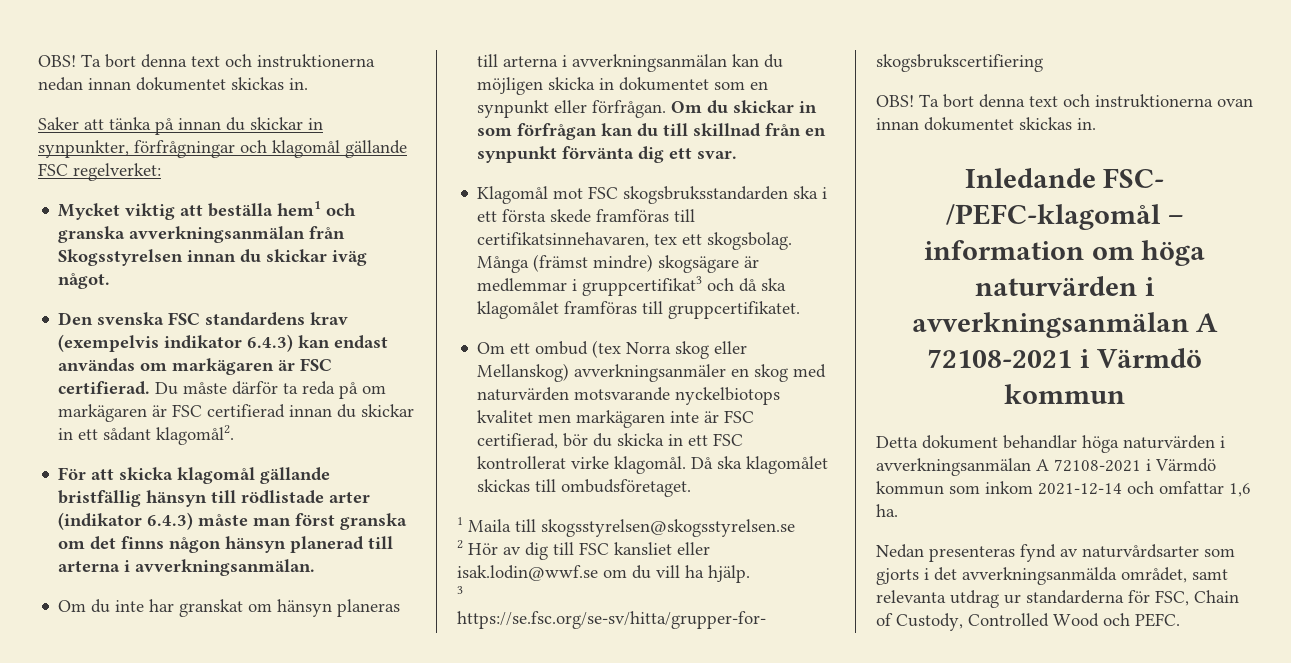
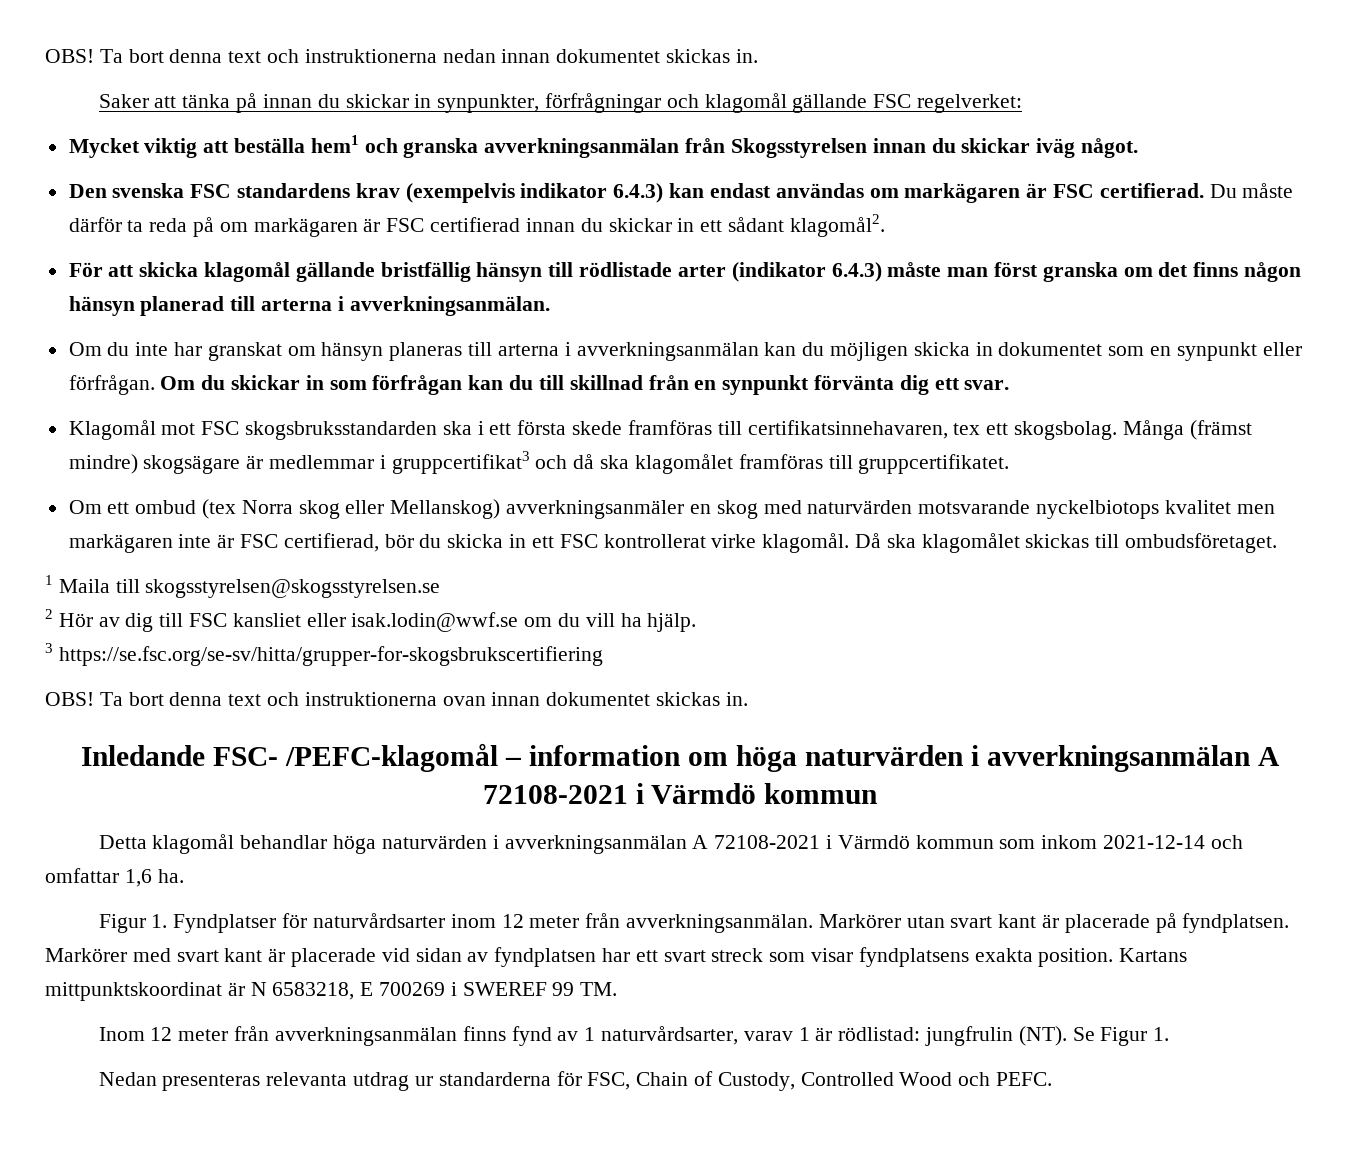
[922,435,998,449] dokument -> [152,834,235,854] klagomål
[876,544,1235,562] [876,567,1228,585] Nedan presenteras fynd av naturvårdsarter som gjorts i det avverkningsanmälda området, samt -> [98,913,1290,933] [45,947,1188,967] [45,982,618,1001] [98,1026,1170,1046] [98,1072,261,1091] Figur 1. Fyndplatser för naturvårdsarter inom 12 meter från avverkningsanmälan. Markörer utan svart kant är placerade på fyndplatsen. Markörer med svart kant är placerade vid sidan av fyndplatsen har ett svart streck som visar fyndplatsens exakta position. Kartans mittpunktskoordinat är N 6583218, E 700269 i SWEREF 99 TM. // Inom 12 meter från avverkningsanmälan finns fynd av 1 naturvårdsarter, varav 1 är rödlistad: jungfrulin (NT). Se Figur 1. // Nedan presenteras

